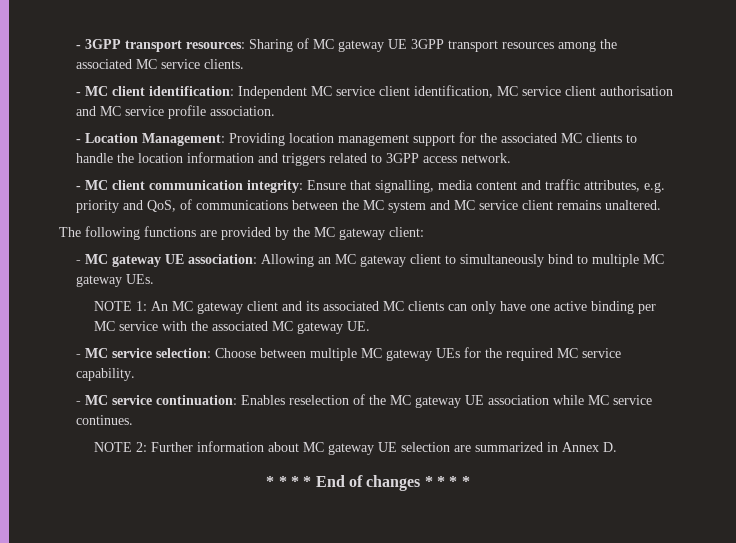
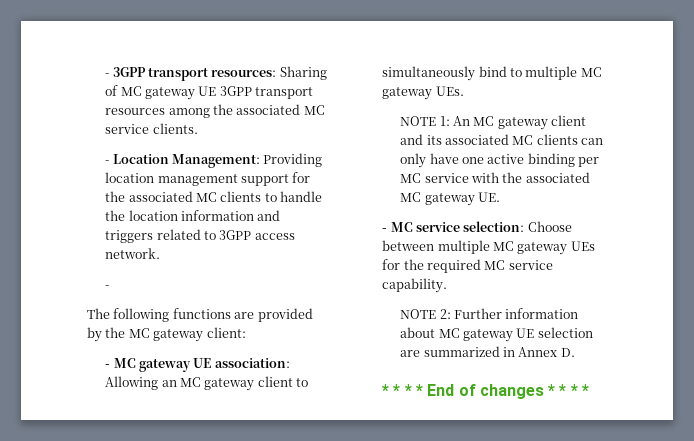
[76,85,674,99] [76,105,276,119] // - MC client identification: Independent MC service client identification, MC service client authorisation and MC service profile association. -> (198, 128) none
[85,179,666,193] [76,199,662,213] MC client communication integrity: Ensure that signalling, media content and traffic attributes, e.g. priority and QoS, of communications between the MC system and MC service client remains unaltered. -> (110, 287) none
[76,394,653,408] [76,415,134,425] // - MC service continuation: Enables reselection of the MC gateway UE association while MC service continues. -> (448, 285) none

